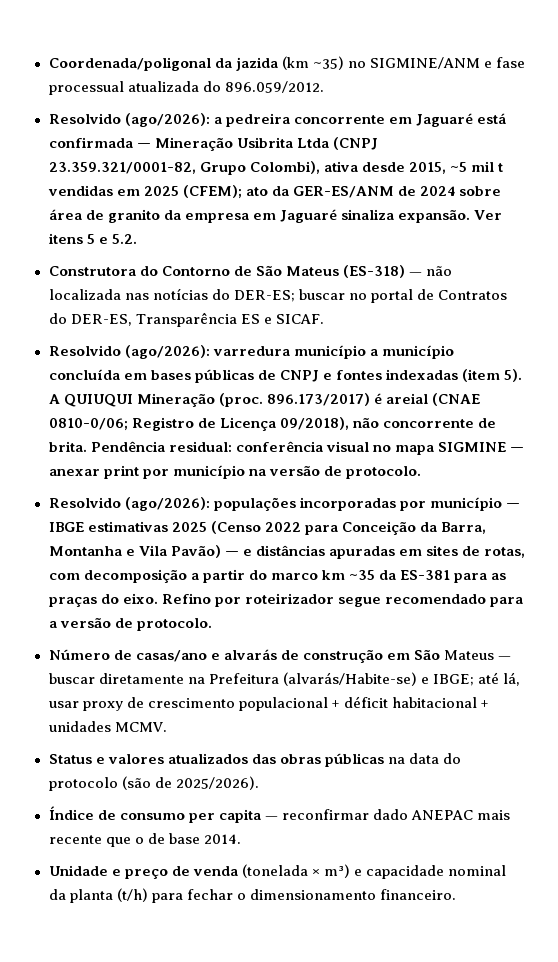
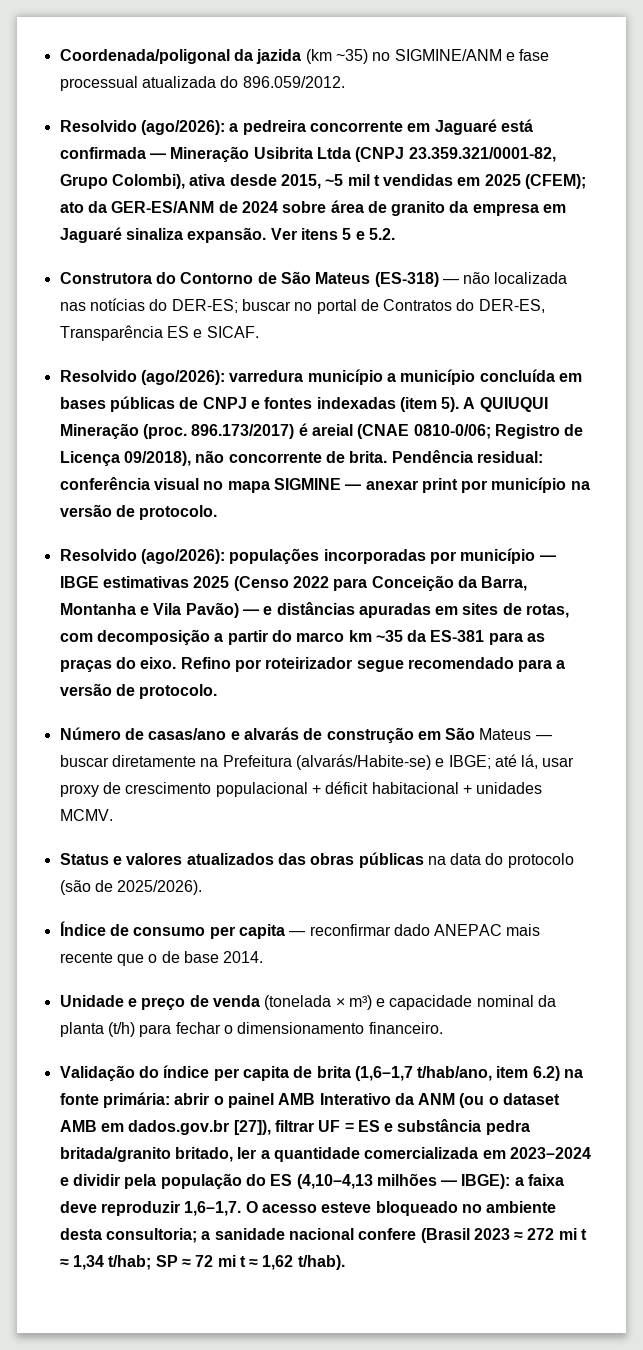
(456, 894) none -> [59,1065,584,1081] [59,1092,561,1108] [59,1119,530,1135] [59,1147,591,1162] [59,1173,565,1189] [59,1201,557,1216] [59,1228,588,1243] [59,1255,345,1270] // Validação do índice per capita de brita (1,6–1,7 t/hab/ano, item 6.2) na fonte primária: abrir o painel AMB Interativo da ANM (ou o dataset AMB em dados.gov.br [27]), filtrar UF = ES e substância pedra britada/granito britado, ler a quantidade comercializada em 2023–2024 e dividir pela população do ES (4,10–4,13 milhões — IBGE): a faixa deve reproduzir 1,6–1,7. O acesso esteve bloqueado no ambiente desta consultoria; a sanidade nacional confere (Brasil 2023 ≈ 272 mi t ≈ 1,34 t/hab; SP ≈ 72 mi t ≈ 1,62 t/hab).

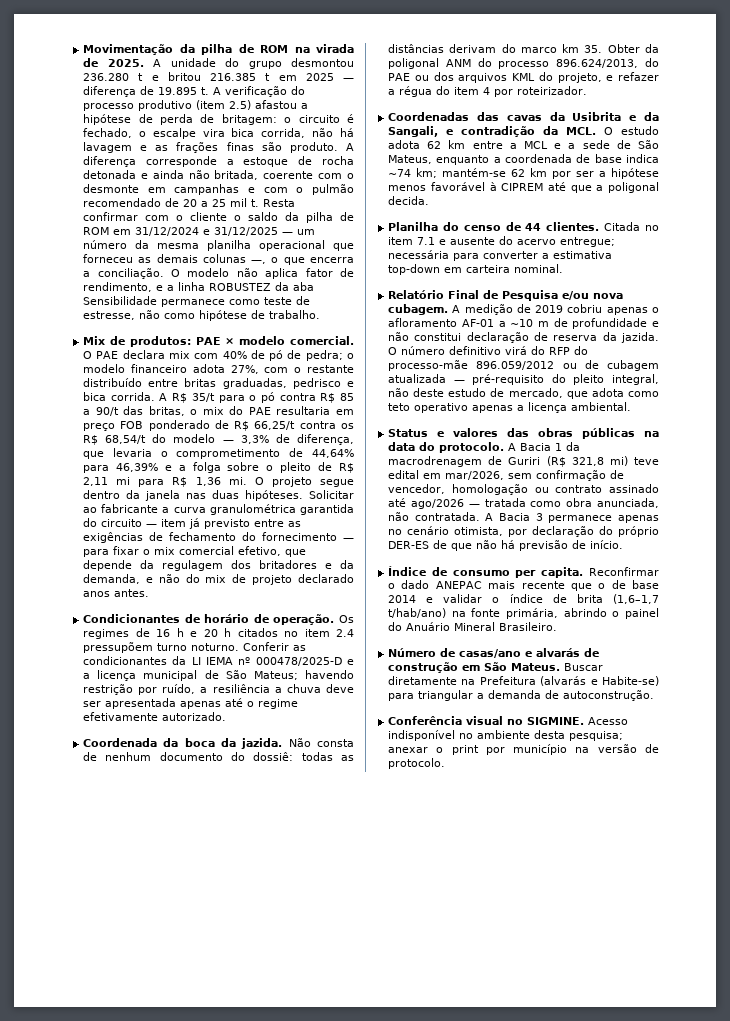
[59,49,550,64] [59,76,345,91] [59,119,533,135] [59,146,556,162] [59,174,587,189] [59,200,567,216] [59,227,395,243] [59,271,568,287] [59,298,545,314] [59,325,259,341] [59,369,582,385] [59,396,548,412] [59,423,584,439] [59,450,543,466] [59,477,590,493] [59,504,218,520] [59,548,556,564] [59,575,528,591] [59,602,570,618] [59,629,546,645] [59,657,566,672] [59,683,218,699] Coordenada/poligonal da jazida (km ~35) no SIGMINE/ANM e fase processual atualizada do 896.059/2012. // Resolvido (ago/2026): a pedreira concorrente em Jaguaré está confirmada — Mineração Usibrita Ltda (CNPJ 23.359.321/0001-82, Grupo Colombi), ativa desde 2015, ~5 mil t vendidas em 2025 (CFEM); ato da GER-ES/ANM de 2024 sobre área de granito da empresa em Jaguaré sinaliza expansão. Ver itens 5 e 5.2. // Construtora do Contorno de São Mateus (ES-318) — não localizada nas notícias do DER-ES; buscar no portal de Contratos do DER-ES, Transparência ES e SICAF. // Resolvido (ago/2026): varredura município a município concluída em bases públicas de CNPJ e fontes indexadas (item 5). A QUIUQUI Mineração (proc. 896.173/2017) é areial (CNAE 0810-0/06; Registro de Licença 09/2018), não concorrente de brita. Pendência residual: conferência visual no mapa SIGMINE — anexar print por município na versão de protocolo. // Resolvido (ago/2026): populações incorporadas por município — IBGE estimativas 2025 (Censo 2022 para Conceição da Barra, Montanha e Vila Pavão) — e distâncias apuradas em sites de rotas, com decomposição a partir do marco km ~35 da ES-381 para as praças do eixo. Refino por roteirizador segue recomendado para a versão de protocolo. -> [83,44,354,55] [83,58,354,69] [83,72,355,81] [83,86,306,97] [83,100,309,111] [83,114,354,125] [83,128,354,139] [83,142,355,153] [83,156,354,167] [83,170,354,180] [83,184,354,195] [83,198,296,207] [83,212,355,223] [83,227,316,236] [83,240,354,251] [83,254,354,265] [83,268,354,279] [83,282,315,292] [83,296,311,307] [83,310,321,321] [83,336,354,347] [83,350,354,361] [83,364,354,374] [83,378,354,389] [83,392,354,403] [83,406,354,416] [83,420,354,431] [83,434,354,445] [83,448,354,459] [83,462,354,473] [83,477,354,487] [83,490,354,501] [83,504,354,515] [83,518,302,529] [83,532,354,543] [83,546,307,557] [83,560,354,571] [83,574,354,585] [83,589,150,597] [83,614,354,625] [83,628,354,639] [83,642,307,653] [83,656,354,666] [83,670,354,681] [83,684,354,695] [83,698,299,709] [83,712,227,721] [83,738,354,749] [83,752,354,761] [388,44,659,53] [388,58,659,69] [388,72,659,83] [388,86,588,97] [388,112,659,121] [388,126,659,137] [388,140,659,149] [388,154,659,165] [388,168,659,179] [388,182,659,193] [388,196,430,205] [388,222,659,231] [388,236,616,247] [388,250,613,261] [388,264,564,275] [388,290,624,301] [388,304,659,315] [388,318,659,329] [388,332,659,343] [388,346,589,355] [388,360,659,371] [388,374,659,385] [388,388,659,399] [388,402,632,413] [388,428,659,439] [388,442,581,453] [388,456,659,467] [388,470,625,481] [388,484,659,495] [388,498,659,509] [388,512,659,523] [388,526,659,537] [388,540,624,551] [388,566,659,578] [388,580,659,591] [388,594,659,604] [388,608,659,619] [388,622,558,631] Movimentação da pilha de ROM na virada de 2025. A unidade do grupo desmontou 236.280 t e britou 216.385 t em 2025 — diferença de 19.895 t. A verificação do processo produtivo (item 2.5) afastou a hipótese de perda de britagem: o circuito é fechado, o escalpe vira bica corrida, não há lavagem e as frações finas são produto. A diferença corresponde a estoque de rocha detonada e ainda não britada, coerente com o desmonte em campanhas e com o pulmão recomendado de 20 a 25 mil t. Resta confirmar com o cliente o saldo da pilha de ROM em 31/12/2024 e 31/12/2025 — um número da mesma planilha operacional que forneceu as demais colunas —, o que encerra a conciliação. O modelo não aplica fator de rendimento, e a linha ROBUSTEZ da aba Sensibilidade permanece como teste de estresse, não como hipótese de trabalho. // Mix de produtos: PAE × modelo comercial. O PAE declara mix com 40% de pó de pedra; o modelo financeiro adota 27%, com o restante distribuído entre britas graduadas, pedrisco e bica corrida. A R$ 35/t para o pó contra R$ 85 a 90/t das britas, o mix do PAE resultaria em preço FOB ponderado de R$ 66,25/t contra os R$ 68,54/t do modelo — 3,3% de diferença, que levaria o comprometimento de 44,64% para 46,39% e a folga sobre o pleito de R$ 2,11 mi para R$ 1,36 mi. O projeto segue dentro da janela nas duas hipóteses. Solicitar ao fabricante a curva granulométrica garantida do circuito — item já previsto entre as exigências de fechamento do fornecimento — para fixar o mix comercial efetivo, que depende da regulagem dos britadores e da demanda, e não do mix de projeto declarado anos antes. // Condicionantes de horário de operação. Os regimes de 16 h e 20 h citados no item 2.4 pressupõem turno noturno. Conferir as condicionantes da LI IEMA nº 000478/2025-D e a licença municipal de São Mateus; havendo restrição por ruído, a resiliência a chuva deve ser apresentada apenas até o regime efetivamente autorizado. // Coordenada da boca da jazida. Não consta de nenhum documento do dossiê: todas as distâncias derivam do marco km 35. Obter da poligonal ANM do processo 896.624/2013, do PAE ou dos arquivos KML do projeto, e refazer a régua do item 4 por roteirizador. // Coordenadas das cavas da Usibrita e da Sangali, e contradição da MCL. O estudo adota 62 km entre a MCL e a sede de São Mateus, enquanto a coordenada de base indica ~74 km; mantém-se 62 km por ser a hipótese menos favorável à CIPREM até que a poligonal decida. // Planilha do censo de 44 clientes. Citada no item 7.1 e ausente do acervo entregue; necessária para converter a estimativa top-down em carteira nominal. // Relatório Final de Pesquisa e/ou nova cubagem. A medição de 2019 cobriu apenas o afloramento AF-01 a ~10 m de profundidade e não constitui declaração de reserva da jazida. O número definitivo virá do RFP do processo-mãe 896.059/2012 ou de cubagem atualizada — pré-requisito do pleito integral, não deste estudo de mercado, que adota como teto operativo apenas a licença ambiental. // Status e valores das obras públicas na data do protocolo. A Bacia 1 da macrodrenagem de Guriri (R$ 321,8 mi) teve edital em mar/2026, sem confirmação de vencedor, homologação ou contrato assinado até ago/2026 — tratada como obra anunciada, não contratada. A Bacia 3 permanece apenas no cenário otimista, por declaração do próprio DER-ES de que não há previsão de início. // Índice de consumo per capita. Reconfirmar o dado ANEPAC mais recente que o de base 2014 e validar o índice de brita (1,6–1,7 t/hab/ano) na fonte primária, abrindo o painel do Anuário Mineral Brasileiro.
[479,728,552,740] [59,754,575,770] [59,781,543,797] [59,809,113,821] [59,852,574,868] [59,880,203,895] [59,921,541,939] [59,951,264,966] [59,995,557,1010] [59,1022,443,1037] [59,1065,584,1081] [59,1092,561,1108] [59,1119,530,1135] [59,1147,591,1162] [59,1173,565,1189] [59,1201,557,1216] [59,1228,588,1243] [59,1255,345,1270] Mateus — buscar diretamente na Prefeitura (alvarás/Habite-se) e IBGE; até lá, usar proxy de crescimento populacional + déficit habitacional + unidades MCMV. // Status e valores atualizados das obras públicas na data do protocolo (são de 2025/2026). // Índice de consumo per capita — reconfirmar dado ANEPAC mais recente que o de base 2014. // Unidade e preço de venda (tonelada × m³) e capacidade nominal da planta (t/h) para fechar o dimensionamento financeiro. // Validação do índice per capita de brita (1,6–1,7 t/hab/ano, item 6.2) na fonte primária: abrir o painel AMB Interativo da ANM (ou o dataset AMB em dados.gov.br [27]), filtrar UF = ES e substância pedra britada/granito britado, ler a quantidade comercializada em 2023–2024 e dividir pela população do ES (4,10–4,13 milhões — IBGE): a faixa deve reproduzir 1,6–1,7. O acesso esteve bloqueado no ambiente desta consultoria; a sanidade nacional confere (Brasil 2023 ≈ 272 mi t ≈ 1,34 t/hab; SP ≈ 72 mi t ≈ 1,62 t/hab). -> [511,663,604,671] [388,676,659,686] [388,690,655,701] [388,716,629,725] [388,730,624,741] [388,744,659,755] [388,758,446,769] Mateus. Buscar diretamente na Prefeitura (alvarás e Habite-se) para triangular a demanda de autoconstrução. // Conferência visual no SIGMINE. Acesso indisponível no ambiente desta pesquisa; anexar o print por município na versão de protocolo.

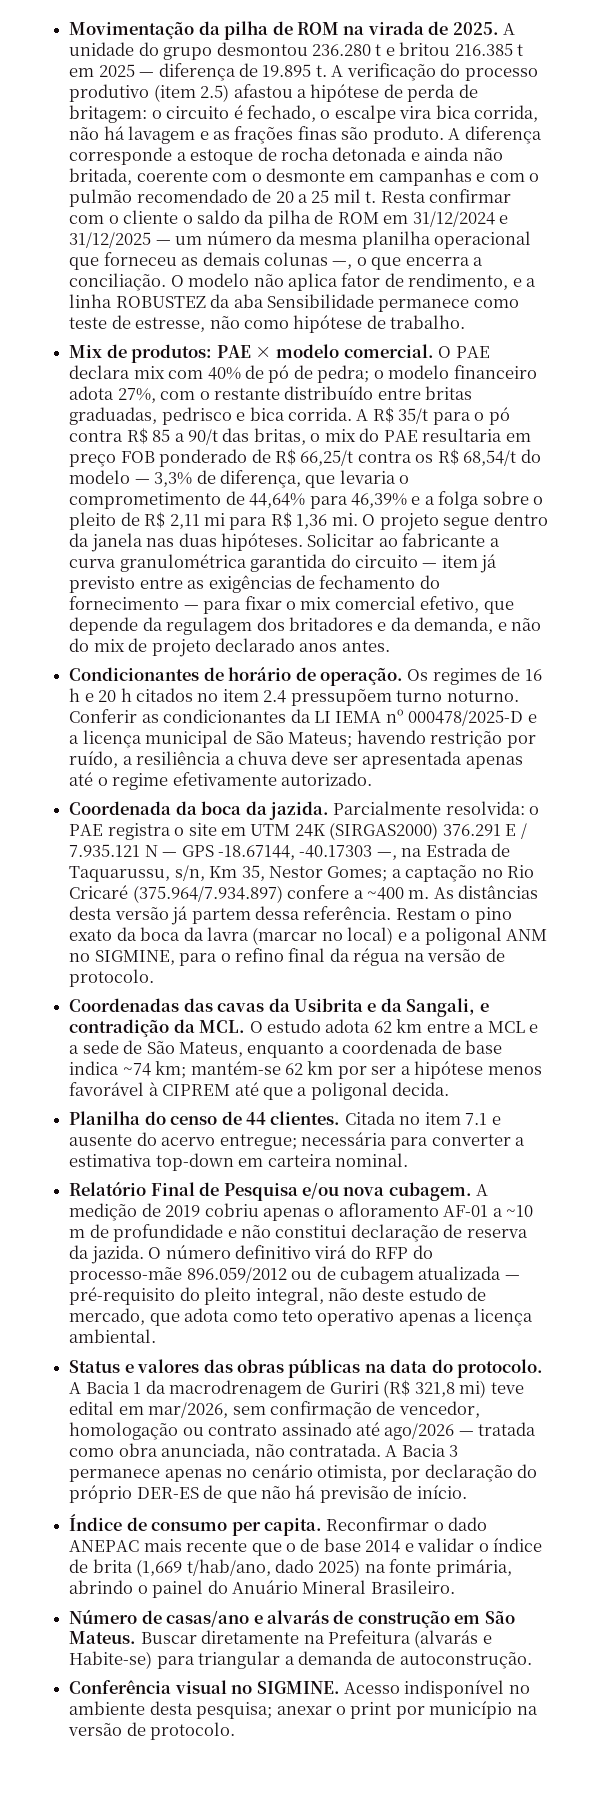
[288,738,354,747] [83,752,354,761] [388,44,659,53] [388,58,659,69] [388,72,659,83] [388,86,588,97] Não consta de nenhum documento do dossiê: todas as distâncias derivam do marco km 35. Obter da poligonal ANM do processo 896.624/2013, do PAE ou dos arquivos KML do projeto, e refazer a régua do item 4 por roteirizador. -> [333,801,540,815] [69,822,527,840] [69,843,511,860] [69,864,535,882] [69,885,539,903] [69,906,512,925] [69,927,548,945] [69,948,505,966] [69,969,155,987] Parcialmente resolvida: o PAE registra o site em UTM 24K (SIRGAS2000) 376.291 E / 7.935.121 N — GPS -18.67144, -40.17303 —, na Estrada de Taquarussu, s/n, Km 35, Nestor Gomes; a captação no Rio Cricaré (375.964/7.934.897) confere a ~400 m. As distâncias desta versão já partem dessa referência. Restam o pino exato da boca da lavra (marcar no local) e a poligonal ANM no SIGMINE, para o refino final da régua na versão de protocolo.
[613,594,659,604] [388,608,447,618] (1,6–1,7 t/hab/ano) -> [136,1559,361,1577] (1,669 t/hab/ano, dado 2025)

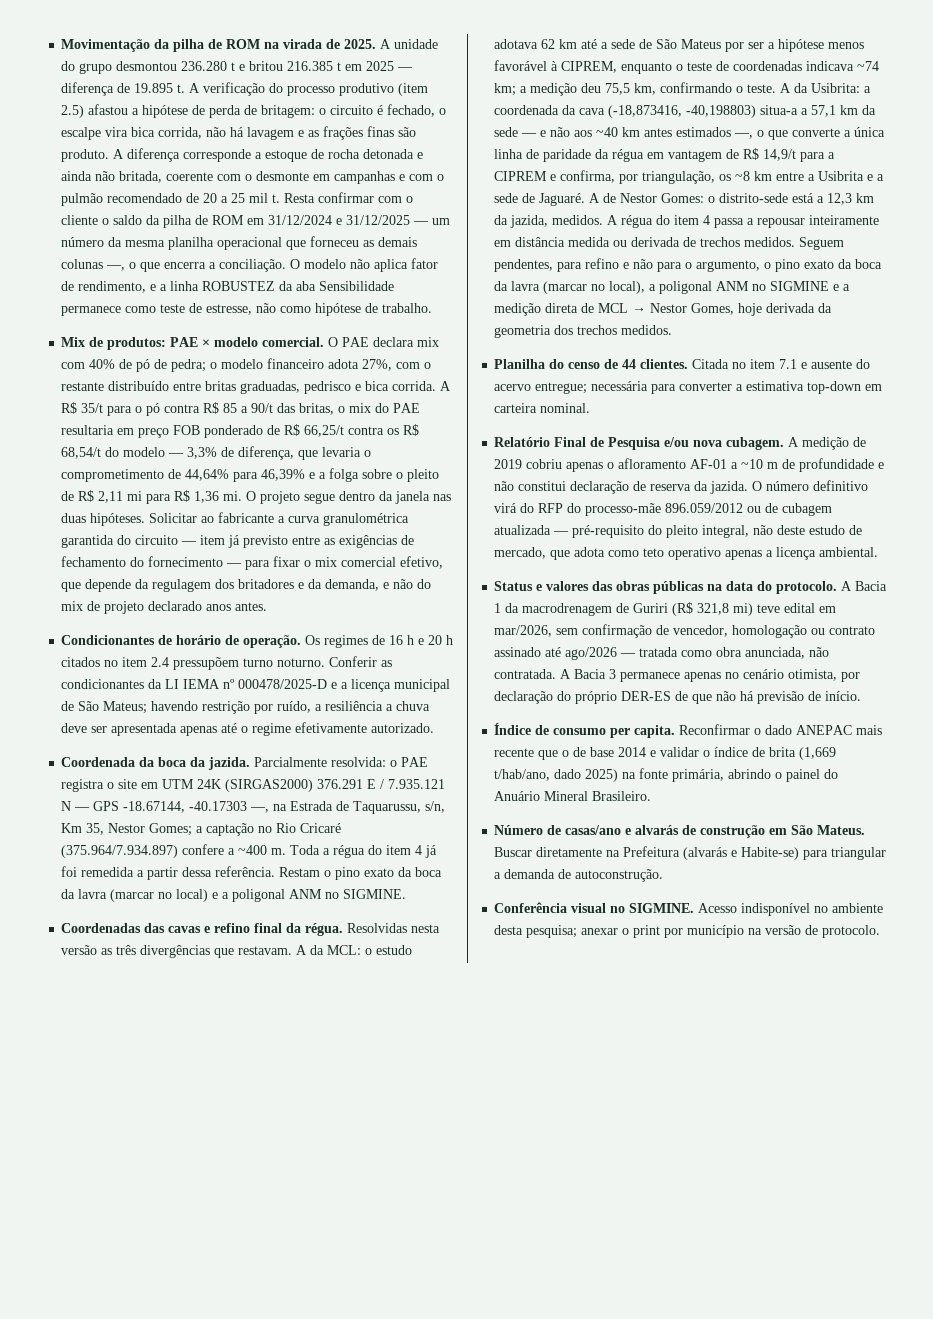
[433,885,539,899] [69,906,251,925] As distâncias desta versão já partem -> [290,845,438,858] [61,866,179,880] Toda a régua do item 4 já foi remedida a partir
[94,948,505,966] [69,969,155,987] [69,998,489,1017] [69,1019,539,1037] [69,1040,503,1058] [69,1061,334,1079] SIGMINE, para o refino final da régua na versão de protocolo. // Coordenadas das cavas da Usibrita e da Sangali, e contradição da MCL. O estudo adota 62 km entre a MCL e a sede de São Mateus, enquanto a coordenada de base indica ~74 km; mantém-se 62 km -> [343,889,407,899] [61,923,441,936] [61,945,413,958] [494,39,722,49] SIGMINE. // Coordenadas das cavas e refino final da régua. Resolvidas nesta versão as três divergências que restavam. A da MCL: o estudo adotava 62 km até a sede de São Mateus
[162,1082,450,1100] CIPREM até que a poligonal decida. -> [561,61,880,74] [494,82,872,96] [494,105,877,118] [494,127,886,140] [494,148,836,162] [494,170,885,184] [494,193,875,206] [494,215,880,228] [494,237,845,250] [494,258,883,272] [494,281,851,294] [494,303,833,316] [494,325,673,338] CIPREM, enquanto o teste de coordenadas indicava ~74 km; a medição deu 75,5 km, confirmando o teste. A da Usibrita: a coordenada da cava (-18,873416, -40,198803) situa-a a 57,1 km da sede — e não aos ~40 km antes estimados —, o que converte a única linha de paridade da régua em vantagem de R$ 14,9/t para a CIPREM e confirma, por triangulação, os ~8 km entre a Usibrita e a sede de Jaguaré. A de Nestor Gomes: o distrito-sede está a 12,3 km da jazida, medidos. A régua do item 4 passa a repousar inteiramente em distância medida ou derivada de trechos medidos. Seguem pendentes, para refino e não para o argumento, o pino exato da boca da lavra (marcar no local), a poligonal ANM no SIGMINE e a medição direta de MCL → Nestor Gomes, hoje derivada da geometria dos trechos medidos.

